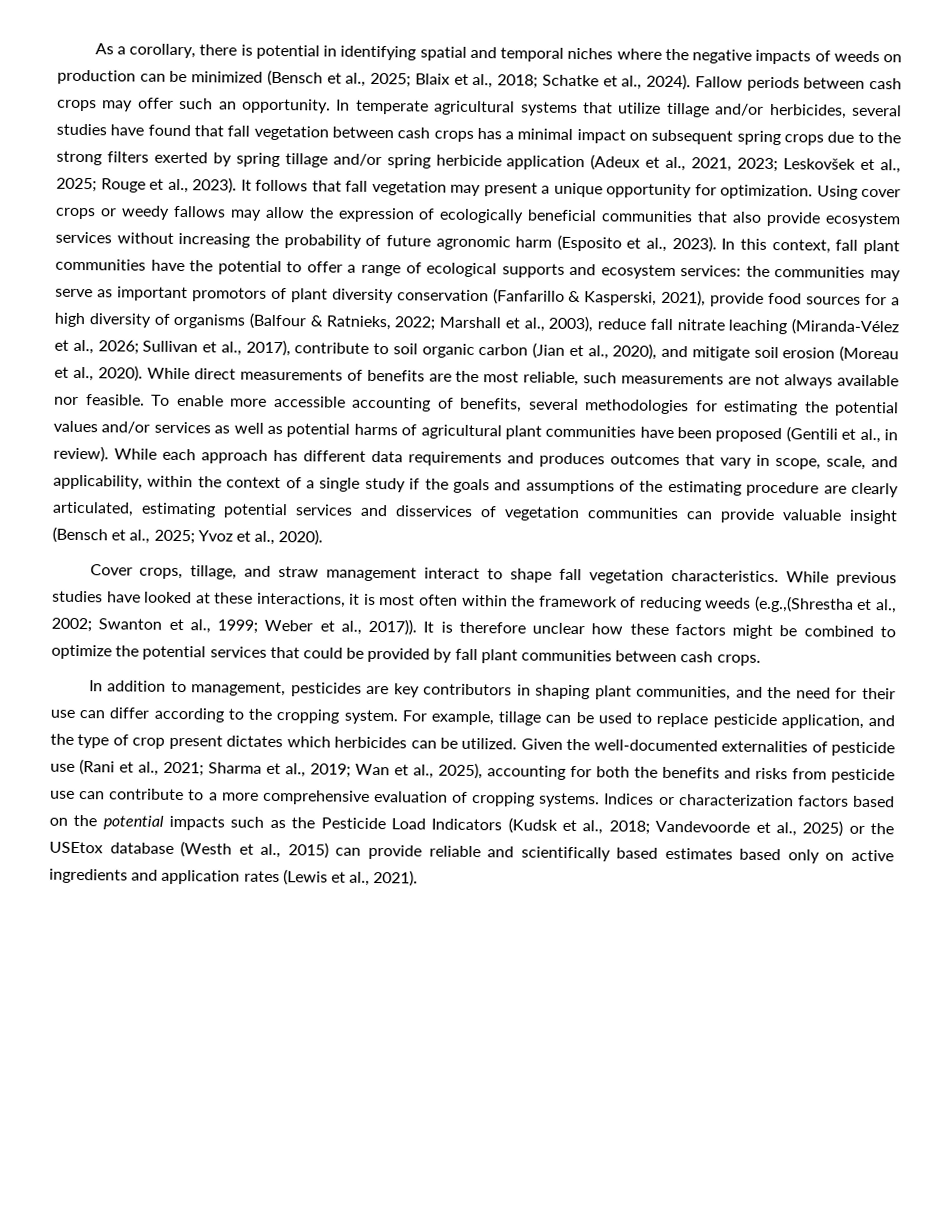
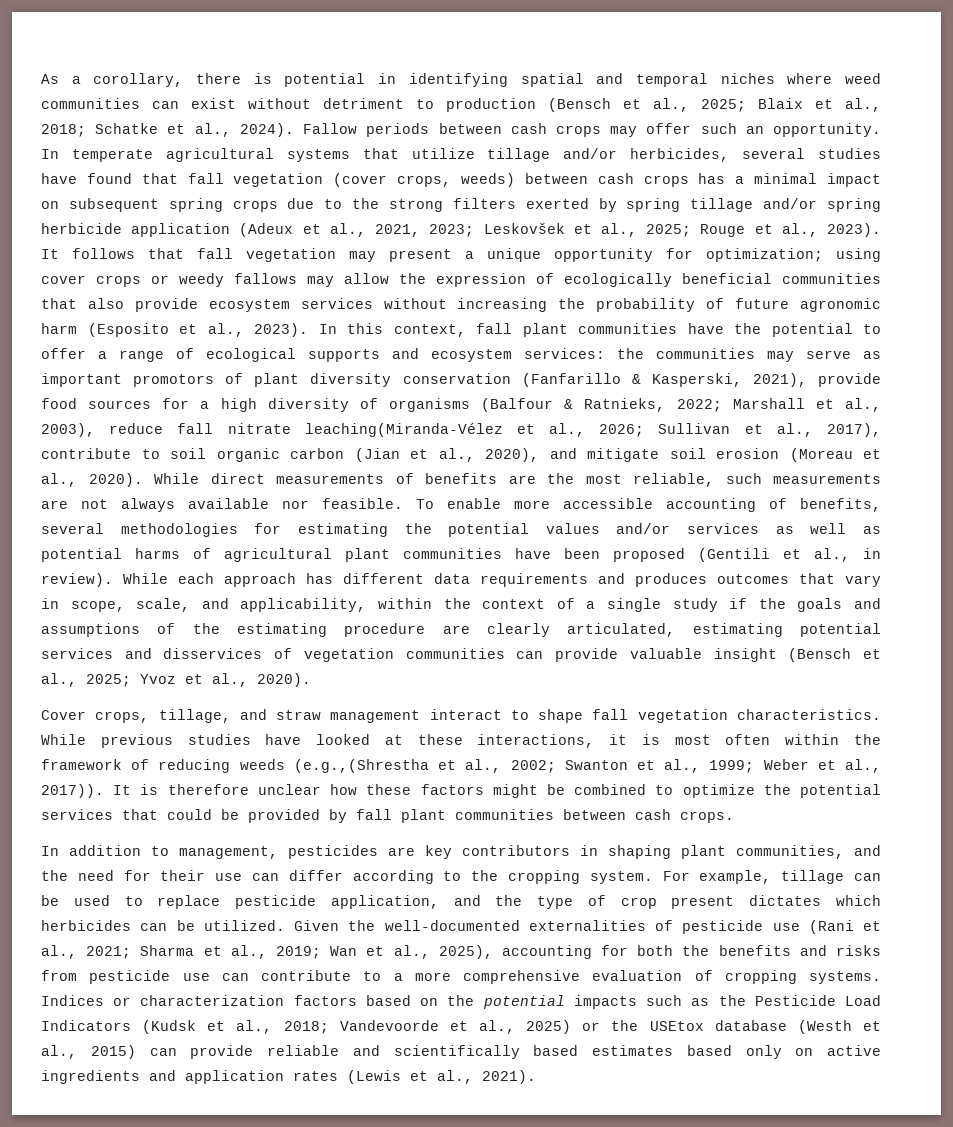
[664,48,903,65] [57,69,264,85] the negative impacts of weeds on production can be minimized -> [845,73,882,84] [41,98,536,112] weed communities can exist without detriment to production
(329, 133) none -> [333,173,515,187] (cover crops, weeds)
[720,184,858,200] optimization. Using -> [706,248,881,262] optimization; using
[728,318,899,336] leaching (Miranda-Vélez -> [304,423,503,437] leaching(Miranda-Vélez

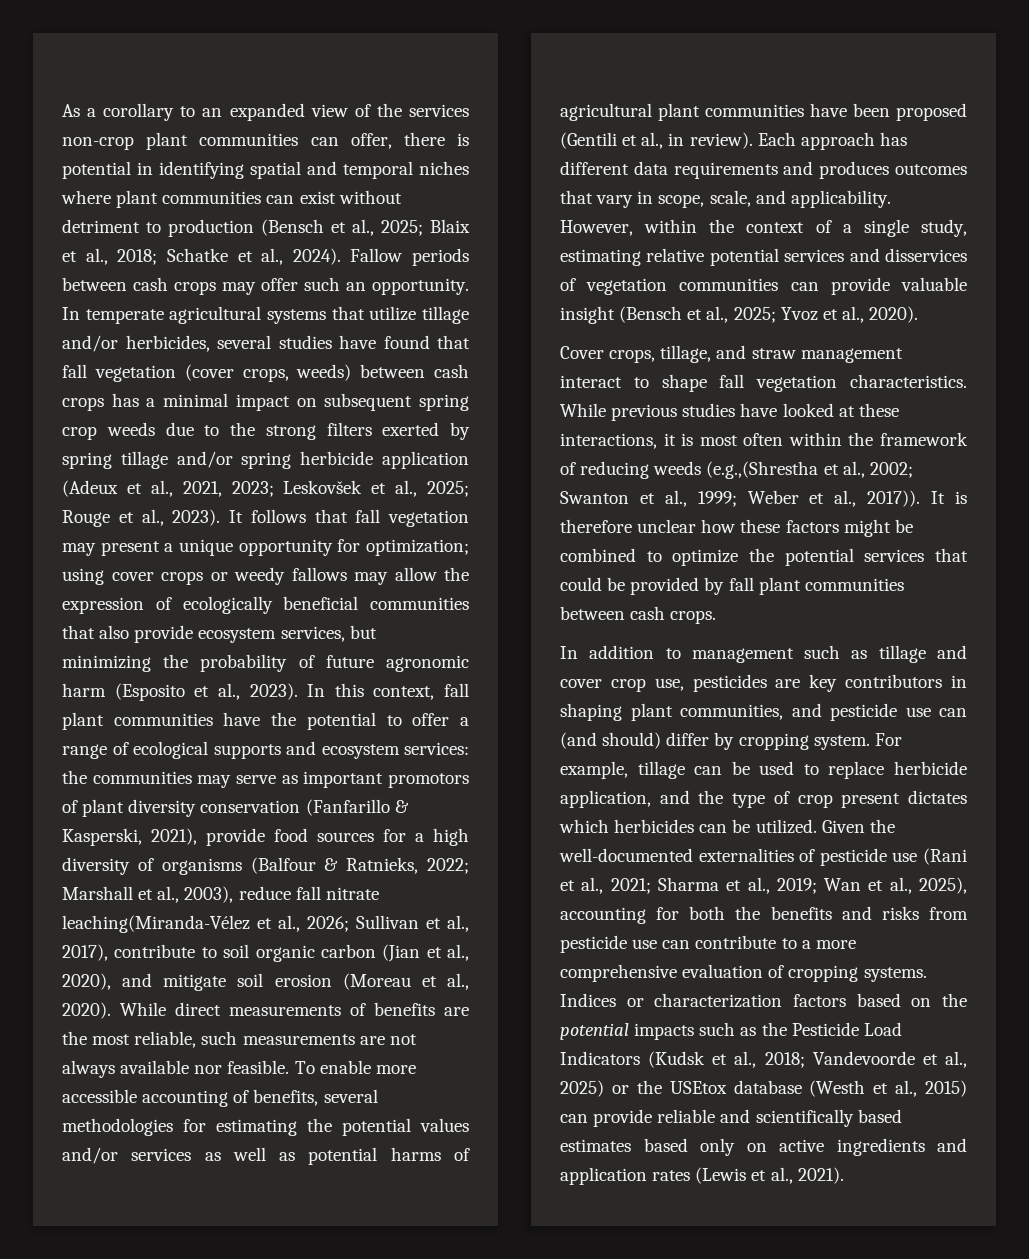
[93,73,184,87] corollary, -> [103,103,469,121] [62,132,392,150] corollary to an expanded view of the services non-crop plant communities can offer,
[845,73,882,84] weed -> [116,190,159,208] plant
[232,200,278,212] crops -> [62,422,155,440] crop weeds
[300,298,548,312] services without increasing -> [280,625,377,642] [62,655,151,672] services, but minimizing
[123,573,214,584] While each -> [757,132,796,146] Each
[240,598,367,612] applicability, -> [790,190,891,208] [560,220,633,236] applicability. However,
[672,598,882,612] [41,623,783,637] study if the goals and assumptions of the estimating procedure are clearly articulated, estimating -> [920,219,967,237] [560,248,705,266] study, estimating relative
[179,846,278,859] management, -> [691,645,967,663] [560,678,684,692] management such as tillage and cover crop use,
[41,870,499,884] the need for their use can differ according to the -> [830,703,967,721] [560,732,735,750] pesticide use can (and should) differ by
[235,895,317,909] pesticide -> [894,761,967,775] herbicide

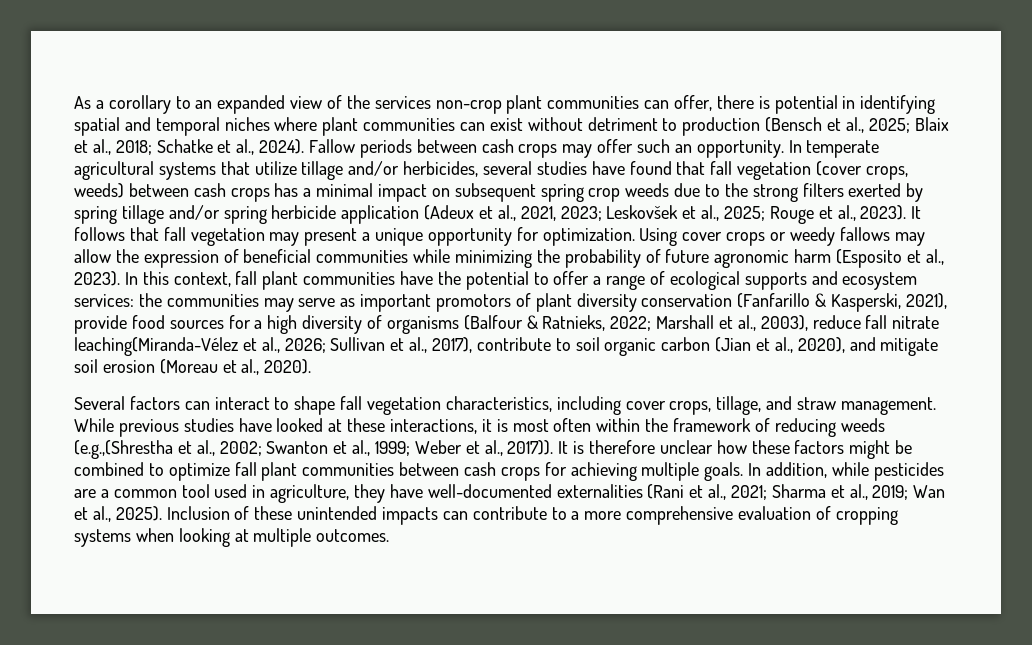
[366,539,470,556] [62,568,104,585] optimization; using -> [542,228,678,246] optimization. Using
[182,596,273,614] ecologically -> (239, 256) none
[62,625,377,643] that also provide ecosystem services, but -> [413,249,451,263] while
[120,1002,469,1016] [62,1031,417,1048] [62,1060,416,1078] [62,1089,378,1107] [62,1118,469,1136] [62,1147,470,1165] [560,103,967,121] [560,132,907,150] [560,161,967,179] [560,190,891,208] [560,219,967,237] [560,248,967,266] [560,277,967,295] [560,306,919,324] [560,345,903,363] While direct measurements of benefits are the most reliable, such measurements are not always available nor feasible. To enable more accessible accounting of benefits, several methodologies for estimating the potential values and/or services as well as potential harms of agricultural plant communities have been proposed (Gentili et al., in review). Each approach has different data requirements and produces outcomes that vary in scope, scale, and applicability. However, within the context of a single study, estimating relative potential services and disservices of vegetation communities can provide valuable insight (Bensch et al., 2025; Yvoz et al., 2020). // Cover crops, tillage, and straw management -> [74,396,210,410] // Several factors can
[850,374,967,388] characteristics. -> [445,396,936,415] characteristics, including cover crops, tillage, and straw management.
[749,548,968,566] [560,577,725,595] the potential services that could be provided by -> (230, 472) none
[670,610,717,624] [560,645,967,663] [560,674,967,692] [560,703,967,721] [560,732,902,750] [560,761,967,779] [560,790,967,808] [559,819,895,834] [559,848,918,866] crops. // In addition to management such as tillage and cover crop use, pesticides are key contributors in shaping plant communities, and pesticide use can (and should) differ by cropping system. For example, tillage can be used to replace herbicide application, and the type of crop present dictates which herbicides can be utilized. Given the well-documented externalities of pesticide use -> [500,462,944,481] [74,484,643,503] crops for achieving multiple goals. In addition, while pesticides are a common tool used in agriculture, they have well-documented externalities
[919,877,967,894] [560,906,968,924] [560,935,658,953] 2025), accounting for both the benefits and risks from pesticide use -> [115,506,439,525] 2025). Inclusion of these unintended impacts
[863,967,927,982] [560,993,967,1008] [560,1022,902,1040] [560,1051,967,1068] [560,1080,967,1097] [560,1109,902,1127] [560,1138,967,1156] [560,1167,844,1185] systems. Indices or characterization factors based on the potential impacts such as the Pesticide Load Indicators (Kudsk et al., 2018; Vandevoorde et al., 2025) or the USEtox database (Westh et al., 2015) can provide reliable and scientifically based estimates based only on active ingredients and application rates (Lewis et al., 2021). -> [74,528,390,547] systems when looking at multiple outcomes.

